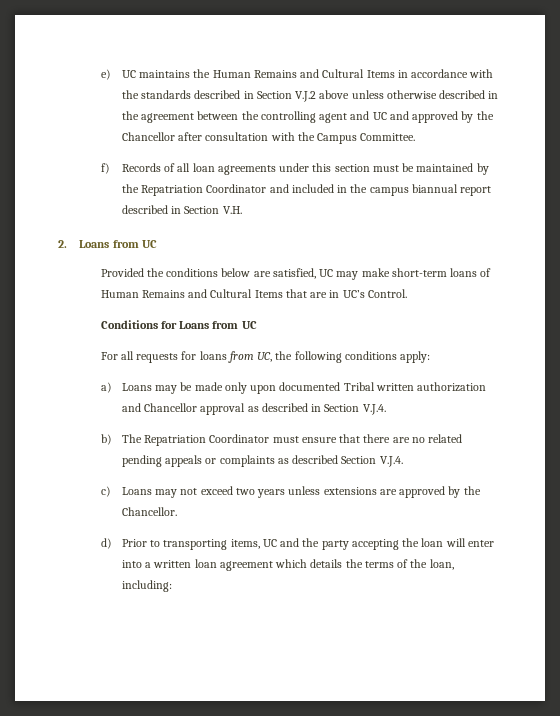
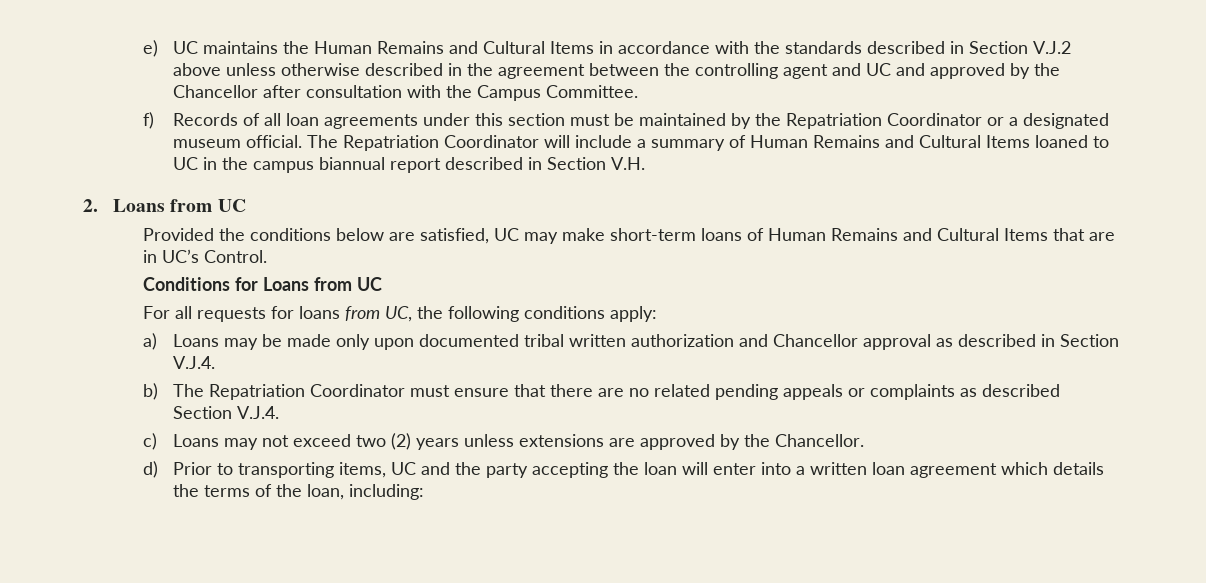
[269,184,334,193] and included -> [987,113,1110,129] [173,135,1110,151] [173,157,199,170] or a designated museum official. The Repatriation Coordinator will include a summary of Human Remains and Cultural Items loaned to UC
[343,382,375,391] Tribal -> [524,334,565,347] tribal
(255, 491) none -> [391,433,412,450] (2)

